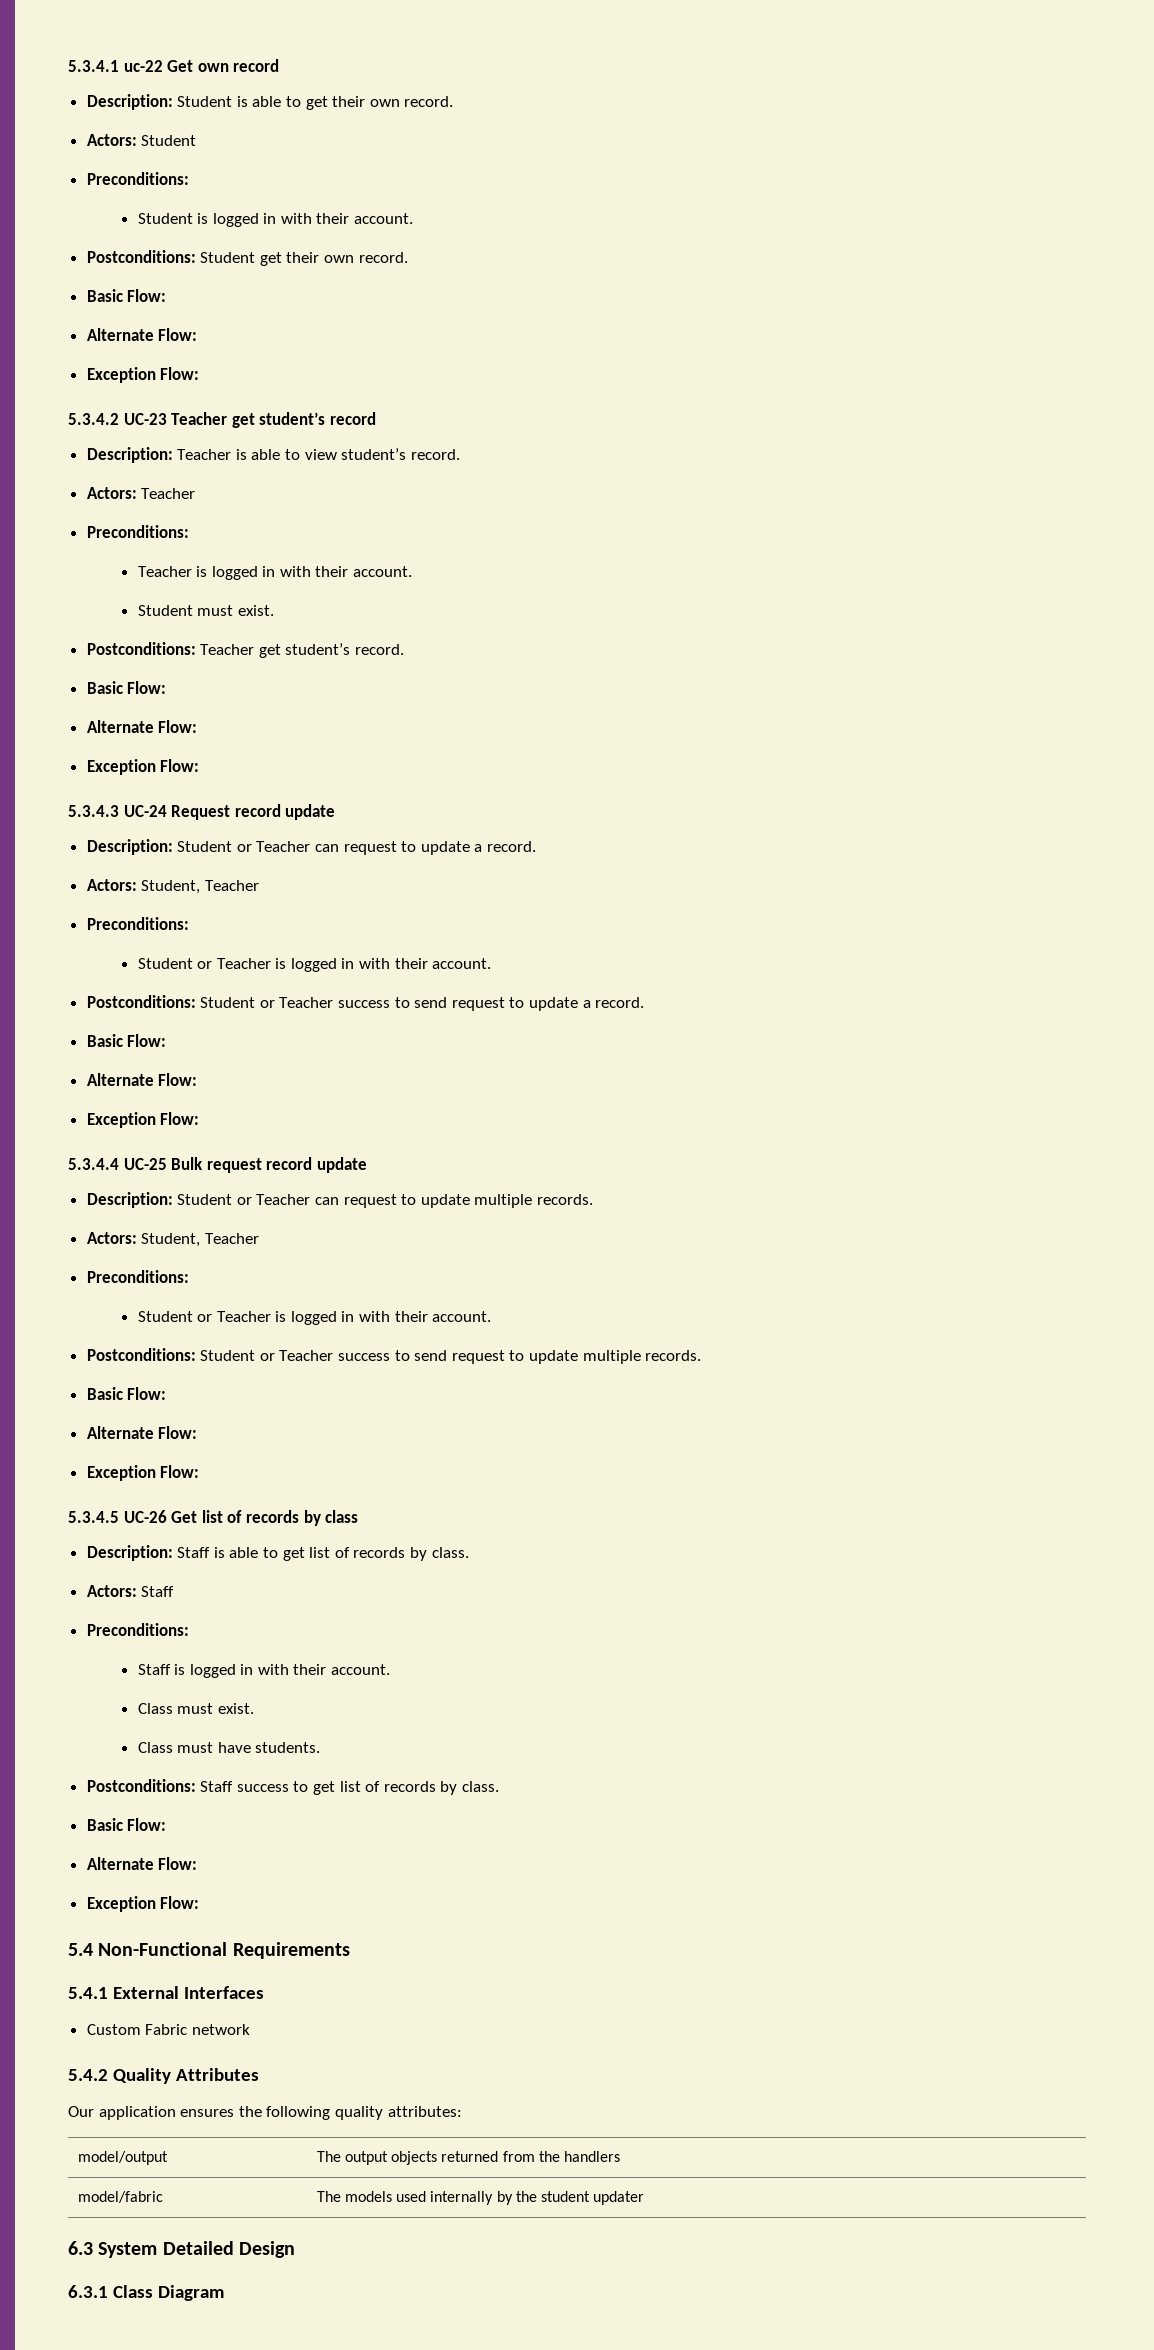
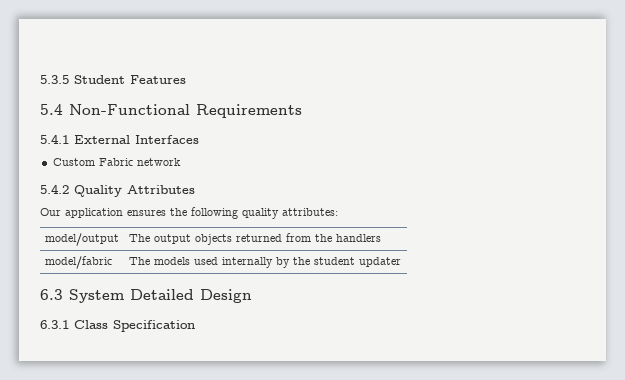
[68,59,280,72] [86,94,454,110] [86,134,197,146] [86,172,189,185] [137,213,414,227] [86,250,408,266] [86,289,167,302] [86,328,198,341] [86,367,200,383] [68,412,376,428] [86,447,460,463] [86,487,196,499] [86,525,189,538] [137,566,413,580] [137,605,274,616] [86,642,405,658] [86,681,167,694] [86,720,198,733] [86,759,200,775] [68,804,336,820] [86,839,537,855] [86,879,259,894] [86,917,189,930] [137,958,492,972] [86,995,645,1011] [86,1034,167,1047] [86,1073,198,1086] [86,1112,200,1128] [68,1157,367,1173] [86,1192,594,1208] [86,1232,259,1247] [86,1270,189,1283] [137,1311,492,1325] [86,1348,702,1364] [86,1387,167,1400] [86,1426,198,1439] [86,1465,200,1481] [68,1510,359,1526] [86,1545,469,1561] [86,1585,175,1597] [86,1623,189,1636] [137,1664,391,1678] [137,1703,254,1714] [137,1742,321,1753] [86,1779,500,1795] [86,1818,167,1831] [86,1857,198,1870] [86,1896,200,1912] 5.3.4.1 uc-22 Get own record // Description: Student is able to get their own record. // Actors: Student // Preconditions: // Student is logged in with their account. // Postconditions: Student get their own record. // Basic Flow: // Alternate Flow: // Exception Flow: // 5.3.4.2 UC-23 Teacher get student’s record // Description: Teacher is able to view student’s record. // Actors: Teacher // Preconditions: // Teacher is logged in with their account. // Student must exist. // Postconditions: Teacher get student’s record. // Basic Flow: // Alternate Flow: // Exception Flow: // 5.3.4.3 UC-24 Request record update // Description: Student or Teacher can request to update a record. // Actors: Student, Teacher // Preconditions: // Student or Teacher is logged in with their account. // Postconditions: Student or Teacher success to send request to update a record. // Basic Flow: // Alternate Flow: // Exception Flow: // 5.3.4.4 UC-25 Bulk request record update // Description: Student or Teacher can request to update multiple records. // Actors: Student, Teacher // Preconditions: // Student or Teacher is logged in with their account. // Postconditions: Student or Teacher success to send request to update multiple records. // Basic Flow: // Alternate Flow: // Exception Flow: // 5.3.4.5 UC-26 Get list of records by class // Description: Staff is able to get list of records by class. // Actors: Staff // Preconditions: // Staff is logged in with their account. // Class must exist. // Class must have students. // Postconditions: Staff success to get list of records by class. // Basic Flow: // Alternate Flow: // Exception Flow: -> [40,75,186,84] 5.3.5 Student Features
[157,2285,224,2301] Diagram -> [113,320,195,332] Specification

